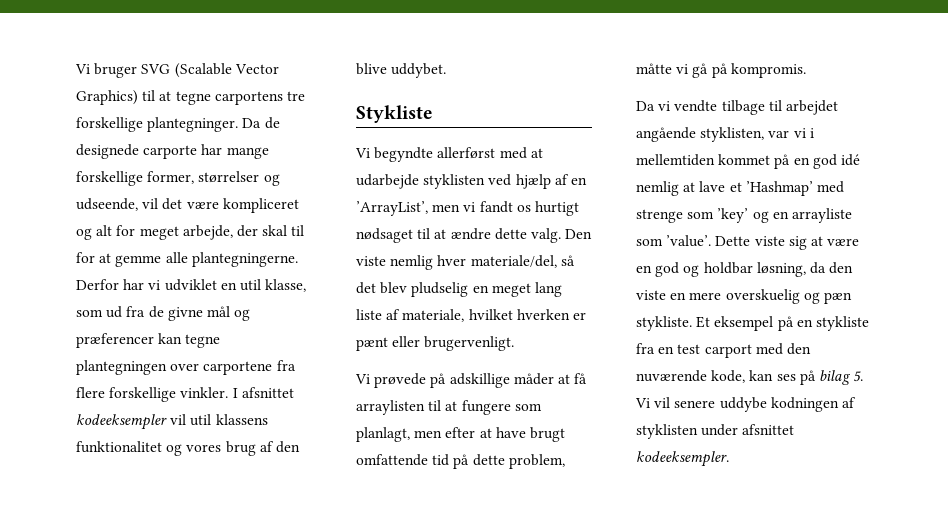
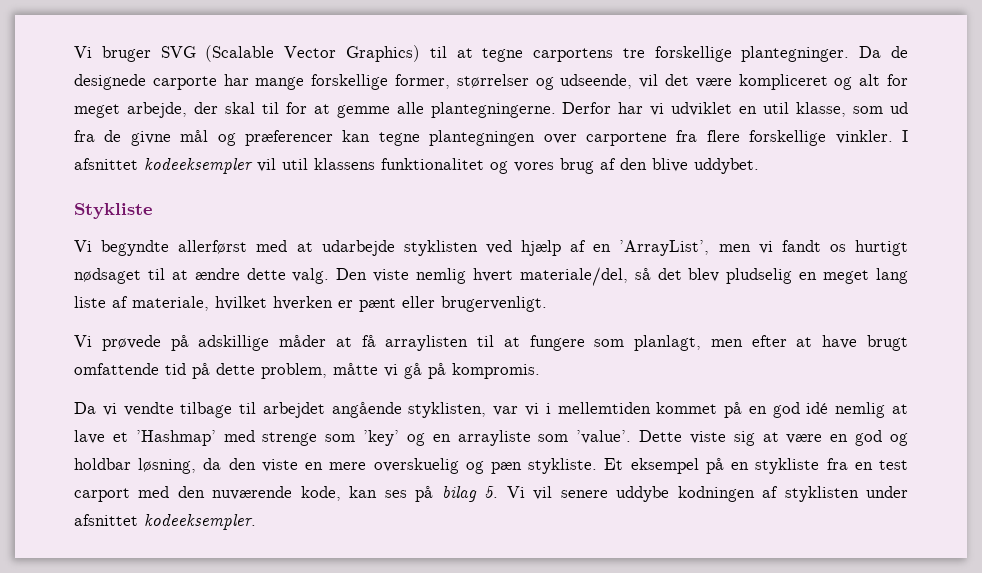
[437,255,467,266] hver -> [472,268,513,282] hvert

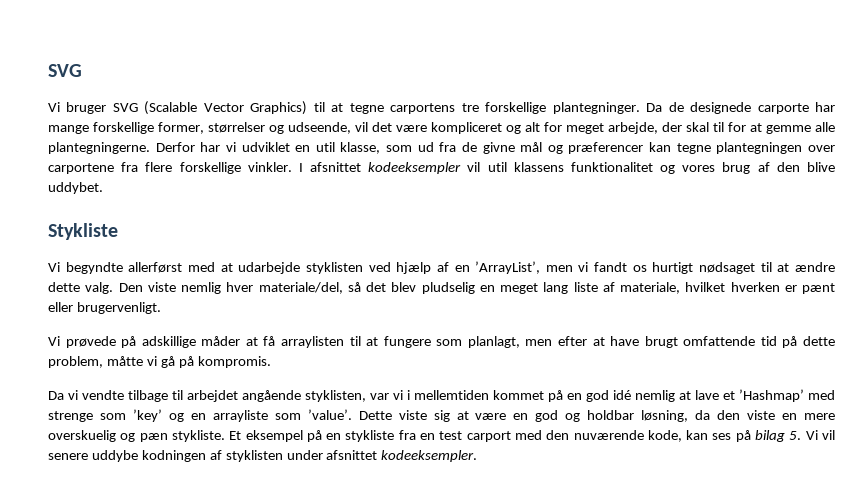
(74, 52) none -> [48,64,82,77] SVG //
[472,268,513,282] hvert -> [226,282,254,292] hver

